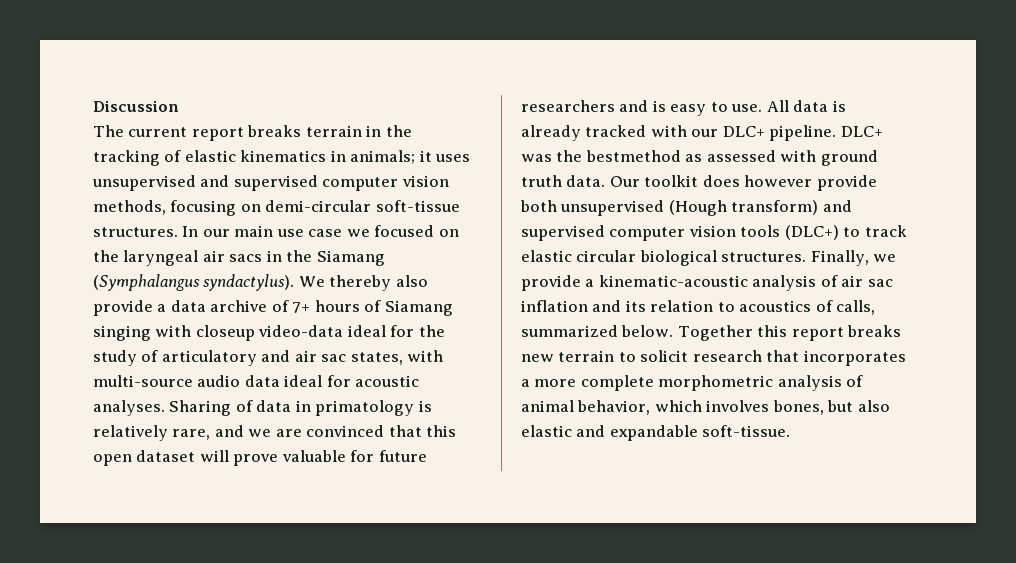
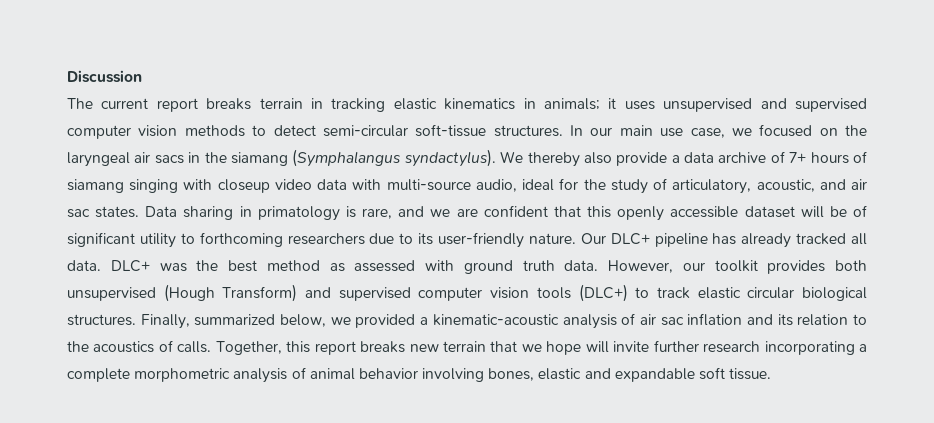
[385,125,412,137] [93,150,182,166] the tracking of -> [331,98,386,112] tracking
[93,200,372,216] methods, focusing on demi-circular -> [184,125,408,137] methods to detect semi-circular
[308,229,343,237] case -> [690,128,725,138] case,
[316,250,385,266] Siamang -> [230,152,288,166] siamang
[384,300,453,316] Siamang -> [67,179,124,193] siamang
[258,325,344,337] video-data -> [274,179,517,192] video data with multi-source audio,
[161,350,257,366] articulatory -> [672,179,815,194] articulatory, acoustic,
[350,350,444,365] [93,375,420,387] [93,400,292,416] states, with multi-source audio data ideal for acoustic analyses. Sharing of data -> [95,206,234,220] states. Data sharing
[93,425,168,441] relatively -> (356, 212) none
[306,425,385,437] convinced -> [483,205,548,217] confident
[93,450,427,466] [521,100,846,116] [521,125,837,141] open dataset will prove valuable for future researchers and is easy to use. All data is already tracked with our DLC+ pipeline. -> [617,205,867,221] [67,232,867,248] [67,260,101,271] openly accessible dataset will be of significant utility to forthcoming researchers due to its user-friendly nature. Our DLC+ pipeline has already tracked all data.
[585,150,681,162] bestmethod -> [228,260,320,272] best method
[609,175,877,191] Our toolkit does however provide -> [608,260,826,274] However, our toolkit provides
[731,200,819,215] transform) -> [222,284,298,302] Transform)
[873,254,897,262] [521,275,581,291] we provide -> [194,314,416,328] summarized below, we provided
(735, 307) none -> [67,341,89,352] the
[836,300,876,315] [521,325,753,341] calls, summarized below. Together -> [177,341,282,355] calls. Together,
[618,350,906,366] [521,379,577,387] to solicit research that incorporates a more -> [490,340,868,355] that we hope will invite further research incorporating a
[577,400,890,415] behavior, which involves bones, but also -> [358,368,535,382] behavior involving bones,
[702,425,791,437] soft-tissue. -> [699,367,772,380] soft tissue.

